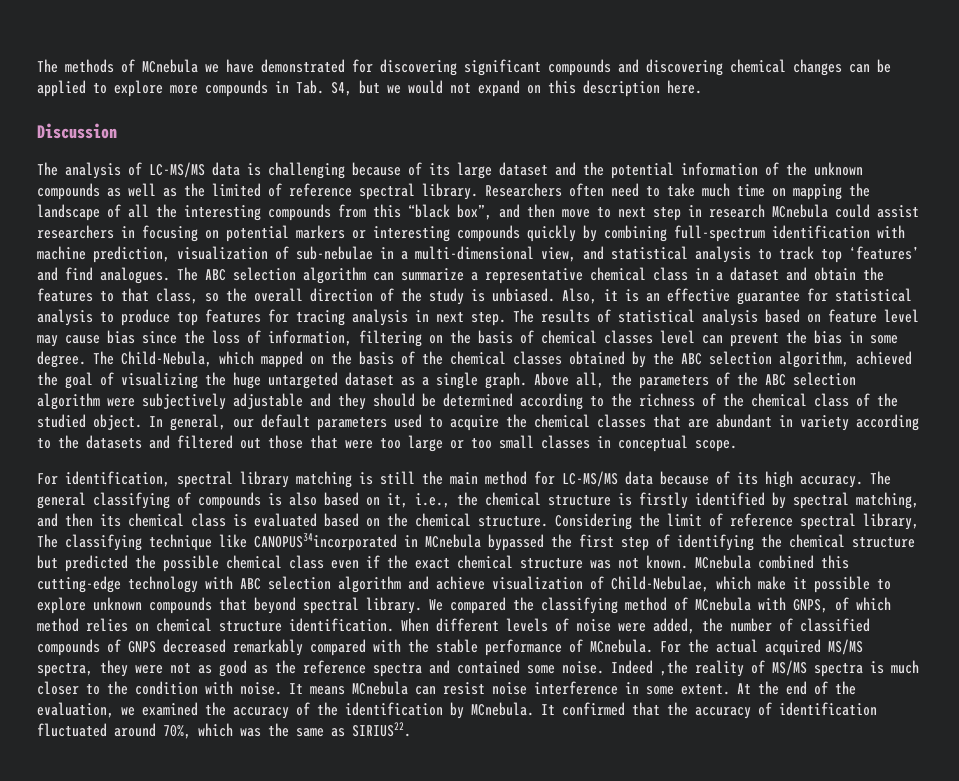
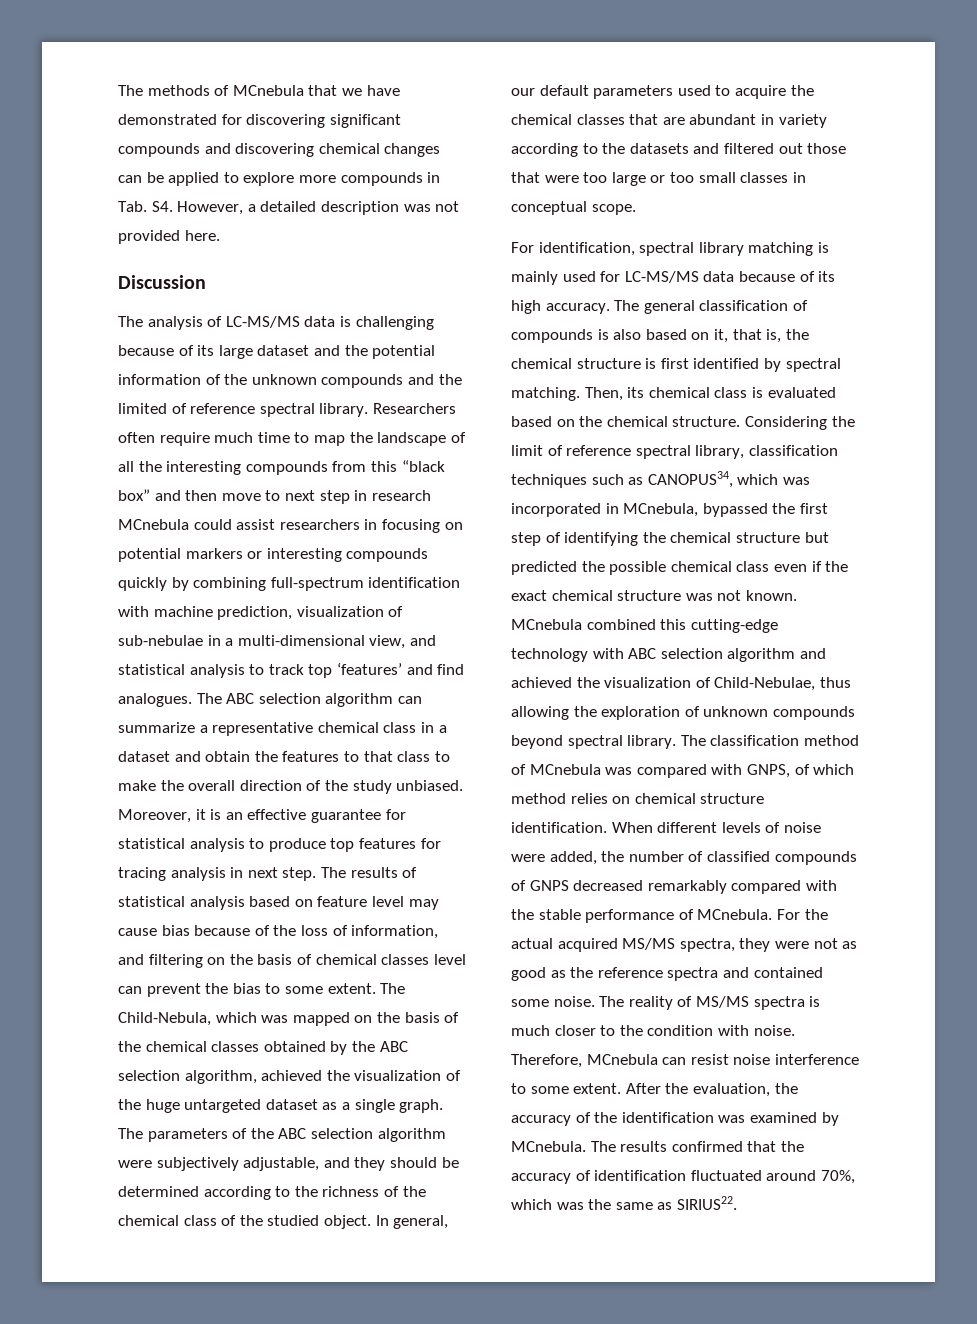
(198, 66) none -> [308,85,338,96] that
[331,80,660,97] S4, but we would not expand on this description -> [151,201,460,215] [118,230,180,244] S4. However, a detailed description was not provided
[107,183,177,197] as well as -> [407,374,434,385] and
[611,183,842,200] need to take much time on mapping -> [159,432,345,446] require much time to map
[457,204,492,220] box”, -> [118,489,150,501] box”
[156,288,219,304] class, so -> [397,751,450,762] [118,780,156,791] class to make
[471,288,597,304] is unbiased. Also, -> [396,780,464,791] [118,809,191,823] unbiased. Moreover,
[142,331,177,344] since -> [194,925,270,936] because of
(352, 338) none -> [118,954,144,965] and
[849,331,898,344] [37,351,86,368] in some degree. -> [265,983,376,994] to some extent.
(254, 358) none -> [261,1015,289,1023] was
[65,372,198,389] goal of visualizing -> [354,1070,461,1081] visualization of
[534,372,632,388] Above all, the -> [118,1128,143,1139] The
[233,393,303,409] adjustable -> [243,1157,320,1171] adjustable,
[380,471,527,485] still the main method -> [511,271,596,285] mainly used
[93,492,170,509] classifying -> [699,300,789,311] classification
[415,493,450,508] i.e., -> [732,329,782,343] that is,
[639,492,688,509] firstly -> [660,358,689,369] first
[856,492,919,509] [37,513,93,527] matching, and then -> [511,387,623,401] matching. Then,
[37,533,481,551] The classifying technique like CANOPUS34incorporated in MCnebula -> [748,445,838,456] [511,471,810,488] [511,503,699,517] classification techniques such as CANOPUS34, which was incorporated in MCnebula,
[436,576,485,590] achieve -> [511,677,600,688] achieved the
[716,576,891,593] [37,597,247,614] which make it possible to explore unknown compounds that -> [819,677,851,688] [511,706,855,720] thus allowing the exploration of unknown compounds
[429,597,618,614] We compared the classifying -> [680,735,800,746] The classification
(751, 604) none -> [605,764,707,778] was compared
[611,660,688,676] Indeed ,the -> [599,996,625,1007] The
[289,683,345,695] It means -> [511,1054,582,1068] Therefore,
[625,681,856,695] [37,702,198,718] in some extent. At the end of the evaluation, we examined -> [511,1083,770,1097] to some extent. After the evaluation,
[450,702,555,719] by MCnebula. It -> [718,1112,839,1126] [511,1141,668,1152] was examined by MCnebula. The results

